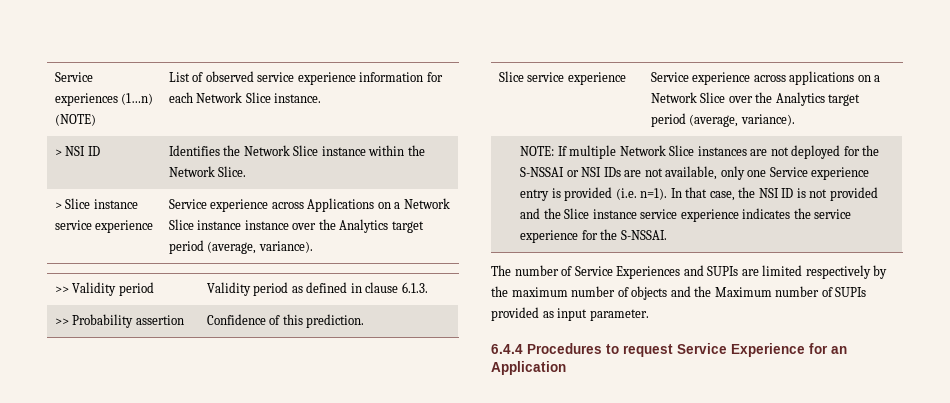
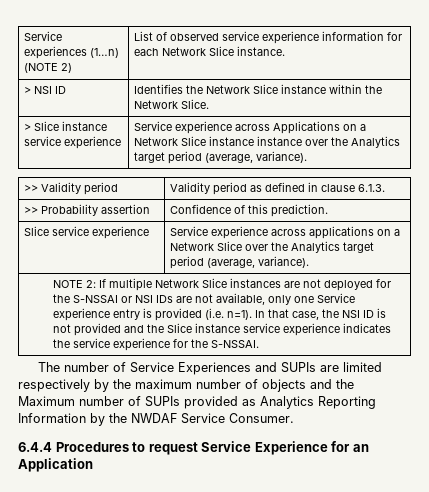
[54,114,96,126] (NOTE) -> [23,63,72,73] (NOTE 2)
[520,146,555,156] NOTE: -> [53,280,97,288] NOTE 2:
[557,308,649,321] input parameter. -> [260,396,376,409] [18,413,294,426] Analytics Reporting Information by the NWDAF Service Consumer.

